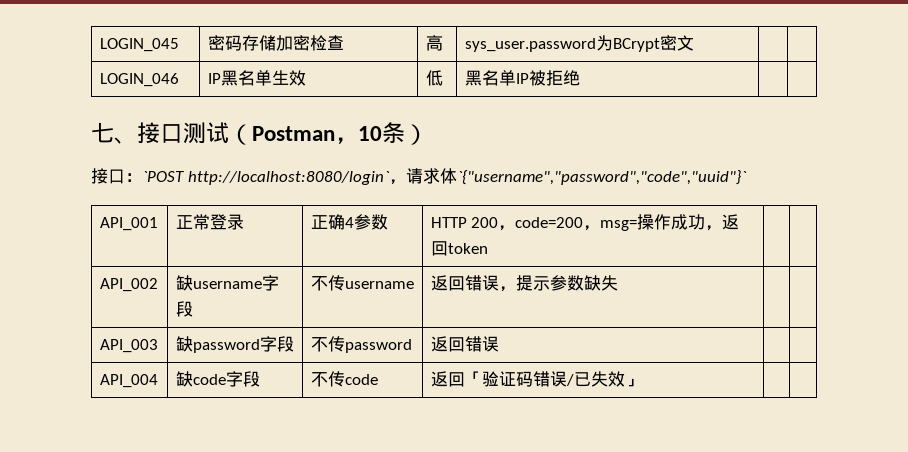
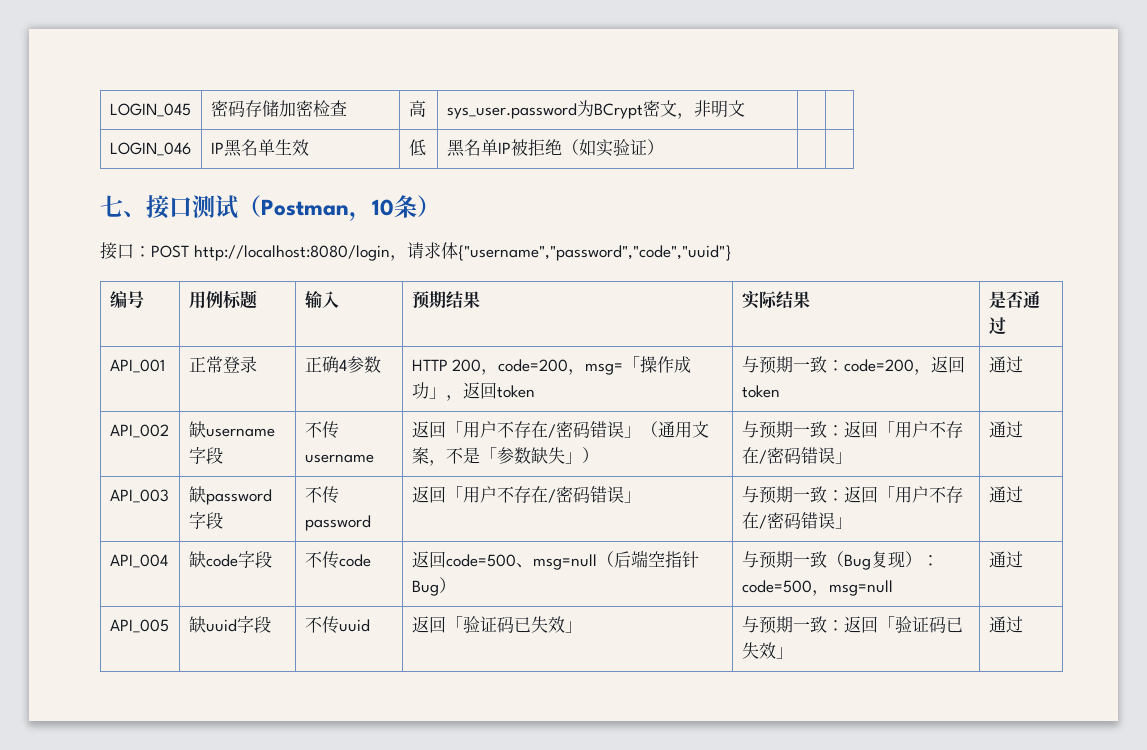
(694, 43) none -> [676,100,745,119] ，非明文
(580, 78) none -> [561,139,664,157] （如实验证）
[142,168,747,185] `POST http://localhost:8080/login`，请求体`{"username","password","code","uuid"}` -> [151,242,732,261] [109,291,144,308] [188,290,257,309] [304,290,339,308] [411,291,480,309] [741,291,810,309] [988,290,1040,309] [988,317,1006,335] POST http://localhost:8080/login，请求体{"username","password","code","uuid"} // 编号 | 用例标题 | 输入 | 预期结果 | 实际结果 | 是否通过
(638, 225) none -> [623,356,641,371] 「
[705,214,740,231] [430,241,488,256] ，返回token | | -> [428,382,535,401] [741,356,965,375] [741,385,780,398] [988,356,1023,373] 」，返回token | 与预期一致：code=200，返回token | 通过
[464,275,618,292] 错误，提示参数缺失 | | -> [445,421,709,438] [411,447,599,466] [741,421,963,439] [741,447,852,464] [988,421,1023,438] 「用户不存在/密码错误」（通用文案，不是「参数缺失」） | 与预期一致：返回「用户不存在/密码错误」 | 通过
[464,336,499,352] 错误 | | -> [445,486,641,503] [741,486,963,504] [741,512,852,529] [988,486,1023,503] 「用户不存在/密码错误」 | 与预期一致：返回「用户不存在/密码错误」 | 通过
[430,371,642,387] | 返回「验证码错误/已失效」 | | -> [411,550,699,570] [411,577,456,596] [741,551,939,570] [741,580,893,596] [988,551,1023,568] [109,619,169,633] [188,616,271,633] [304,616,370,634] [411,616,582,633] [741,616,963,634] [741,642,793,659] [988,616,1023,633] | 返回code=500、msg=null（后端空指针Bug） | 与预期一致（Bug复现）：code=500，msg=null | 通过 // API_005 | 缺uuid字段 | 不传uuid | 返回「验证码已失效」 | 与预期一致：返回「验证码已失效」 | 通过

